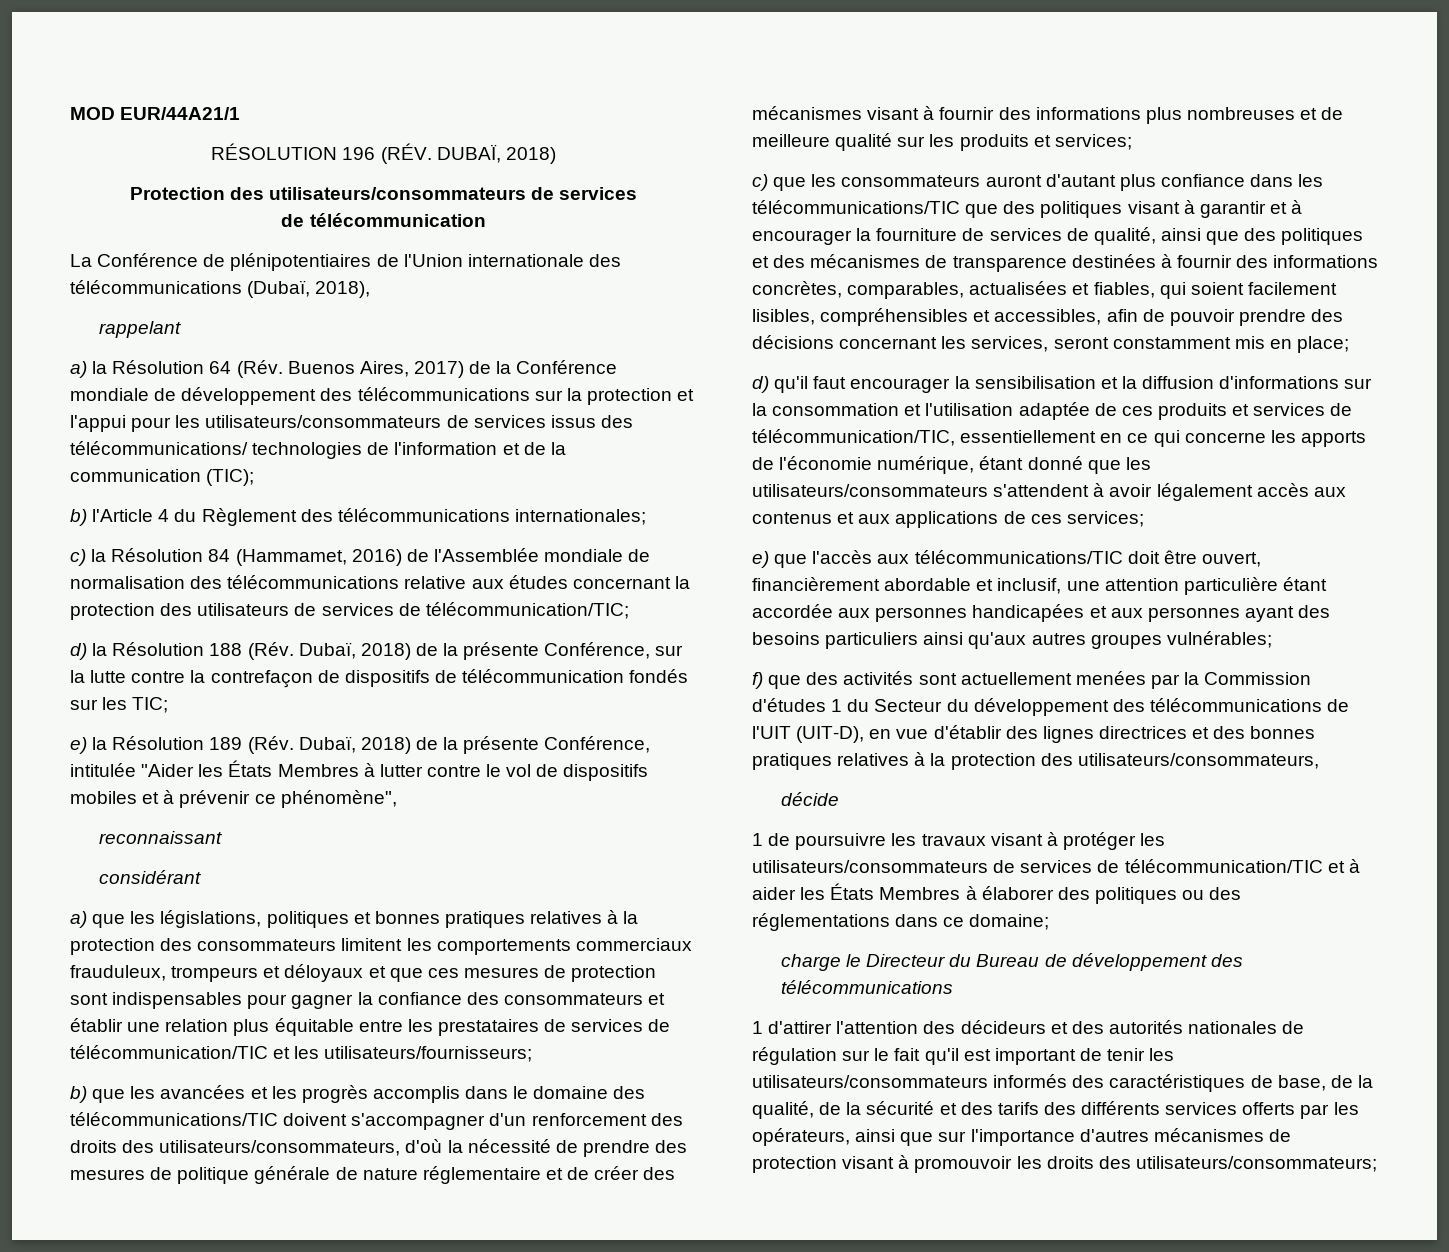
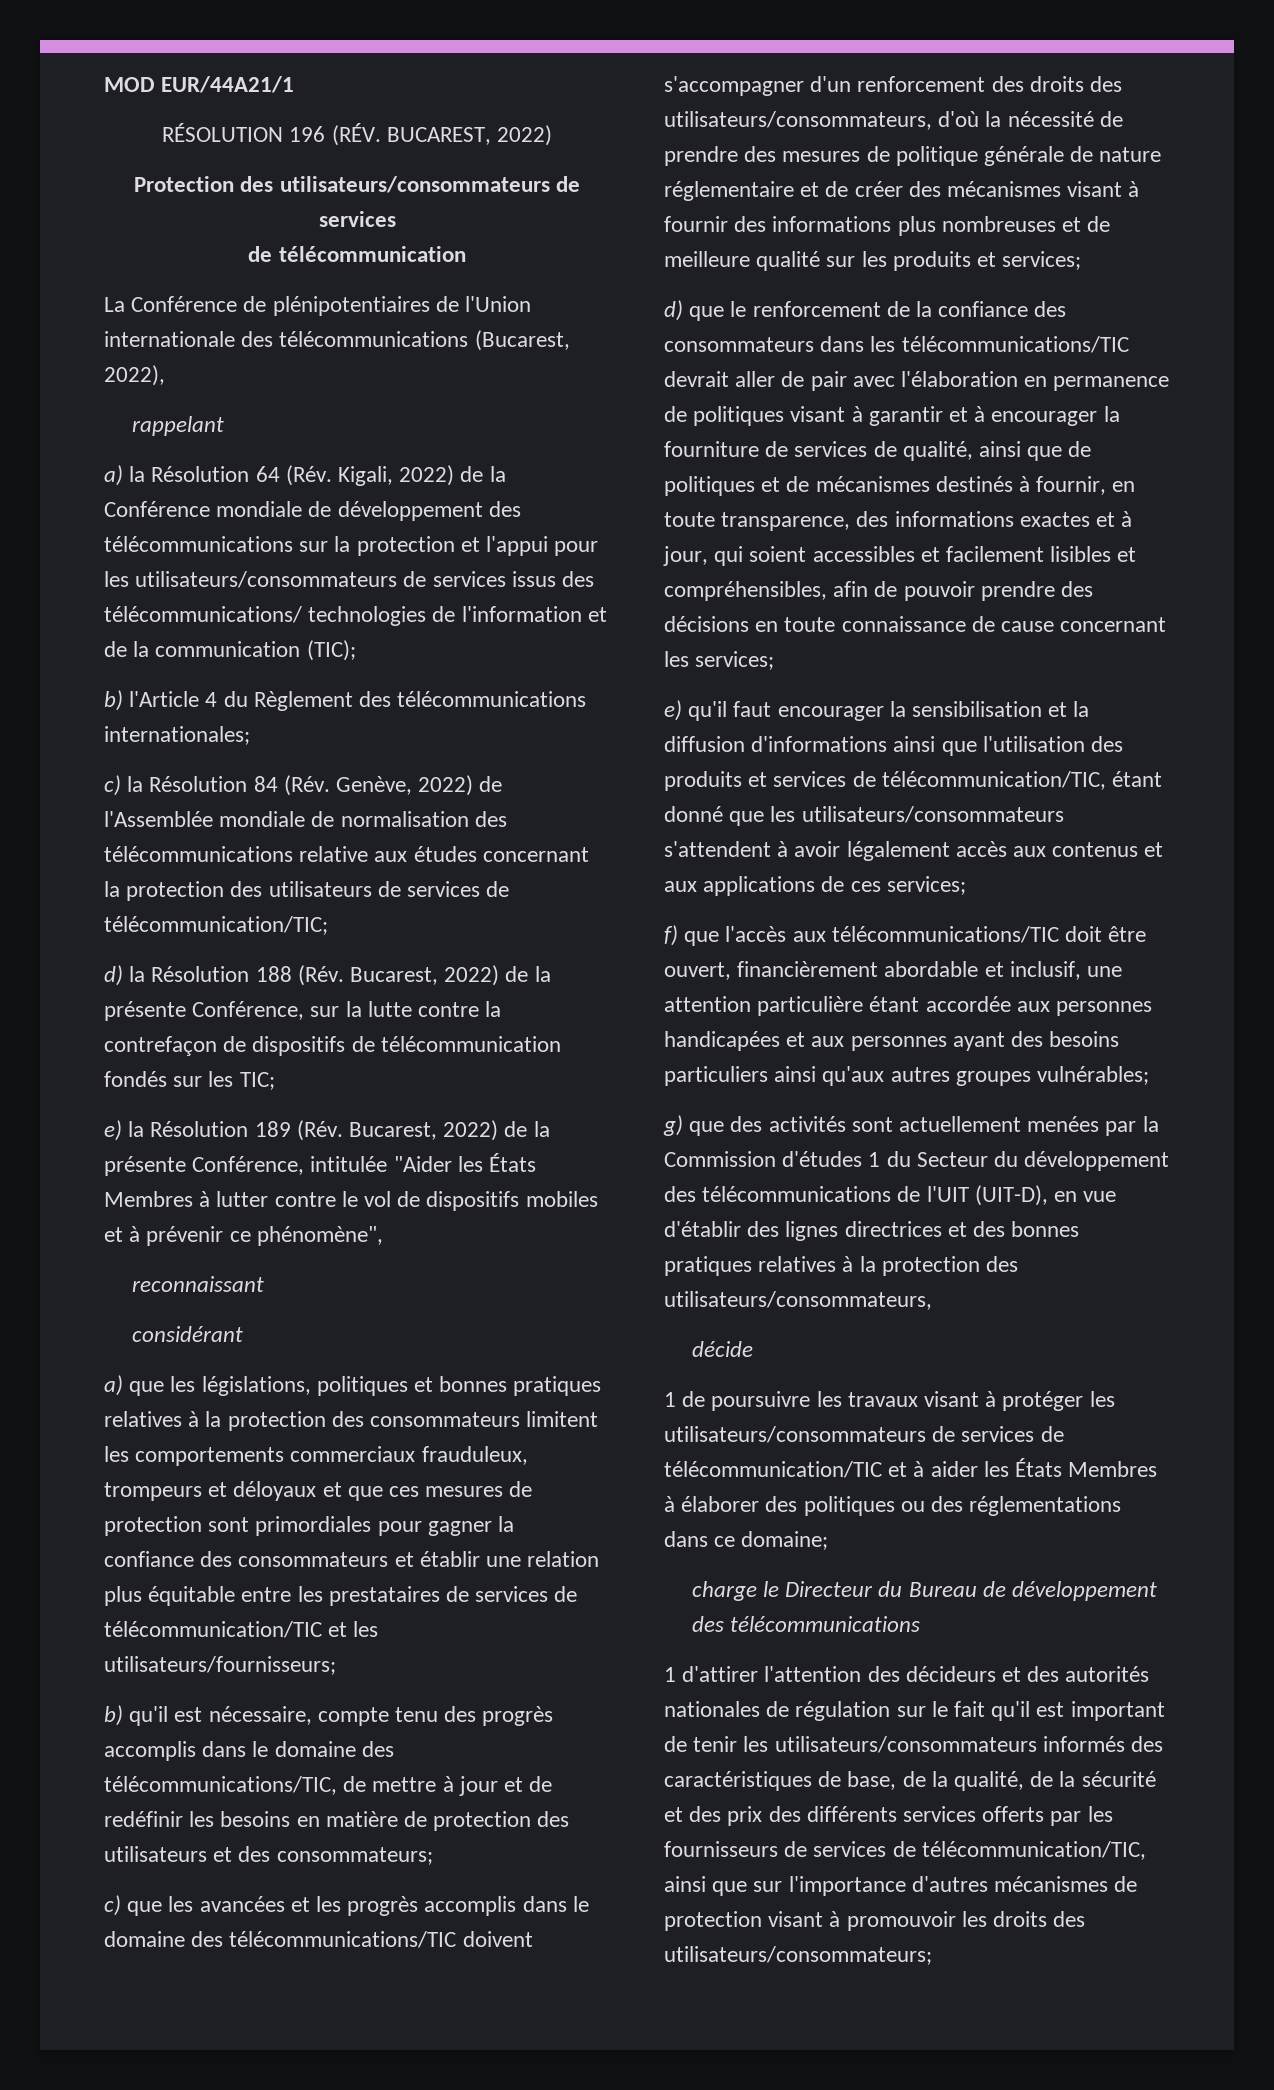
[436,144,556,164] DUBAÏ, 2018) -> [386,125,552,146] BUCAREST, 2022)
[247,280,371,298] (Dubaï, 2018), -> [474,330,570,351] [104,365,165,386] (Bucarest, 2022),
[287,361,464,378] Buenos Aires, 2017) -> [338,465,455,486] Kigali, 2022)
[235,549,402,566] (Hammamet, 2016) -> [283,775,474,796] (Rév. Genève, 2022)
[298,642,411,660] Dubaï, 2018) -> [350,965,500,986] Bucarest, 2022)
[298,736,411,754] Dubaï, 2018) -> [349,1120,499,1141] Bucarest, 2022)
[112,992,243,1009] indispensables -> [255,1516,372,1536] primordiales
(87, 1094) none -> [129,1706,554,1726] [104,1741,394,1761] [104,1776,553,1796] [104,1811,570,1831] [104,1846,433,1865] [104,1895,121,1916] qu'il est nécessaire, compte tenu des progrès accomplis dans le domaine des télécommunications/TIC, de mettre à jour et de redéfinir les besoins en matière de protection des utilisateurs et des consommateurs; // c)
[752,174,1324,191] [752,200,1036,218] c) que les consommateurs auront d'autant plus confiance dans les télécommunications/TIC que des -> [664,300,1067,321] [664,336,1129,353] [664,371,1170,391] [664,406,687,422] d) que le renforcement de la confiance des consommateurs dans les télécommunications/TIC devrait aller de pair avec l'élaboration en permanence de
[1244,228,1364,245] [752,254,1379,272] [752,281,1337,299] [752,308,1102,326] des politiques et des mécanismes de transparence destinées à fournir des informations concrètes, comparables, actualisées et fiables, qui soient facilement lisibles, compréhensibles et accessibles, -> [1068,441,1092,457] [664,476,1136,496] [664,511,1133,531] [663,546,1137,566] [664,581,827,601] de politiques et de mécanismes destinés à fournir, en toute transparence, des informations exactes et à jour, qui soient accessibles et facilement lisibles et compréhensibles,
[839,336,1350,353] [752,376,769,393] concernant les services, seront constamment mis en place; // d) -> [755,616,1167,632] [664,651,775,670] [664,700,682,721] en toute connaissance de cause concernant les services; // e)
[1344,378,1373,389] [752,402,1153,420] sur la consommation et l'utilisation adaptée de ces -> [893,736,1124,756] ainsi que l'utilisation des
[960,430,1366,447] [752,456,975,474] essentiellement en ce qui concerne les apports de l'économie numérique, -> (1106, 780) none
[752,551,769,568] e) -> [664,925,678,946] f)
[752,672,763,689] f) -> [663,1115,683,1136] g)
[997,1102,1039,1115] tarifs -> [727,1806,763,1826] prix
[752,1128,850,1146] opérateurs, -> [664,1841,1146,1860] fournisseurs de services de télécommunication/TIC,

